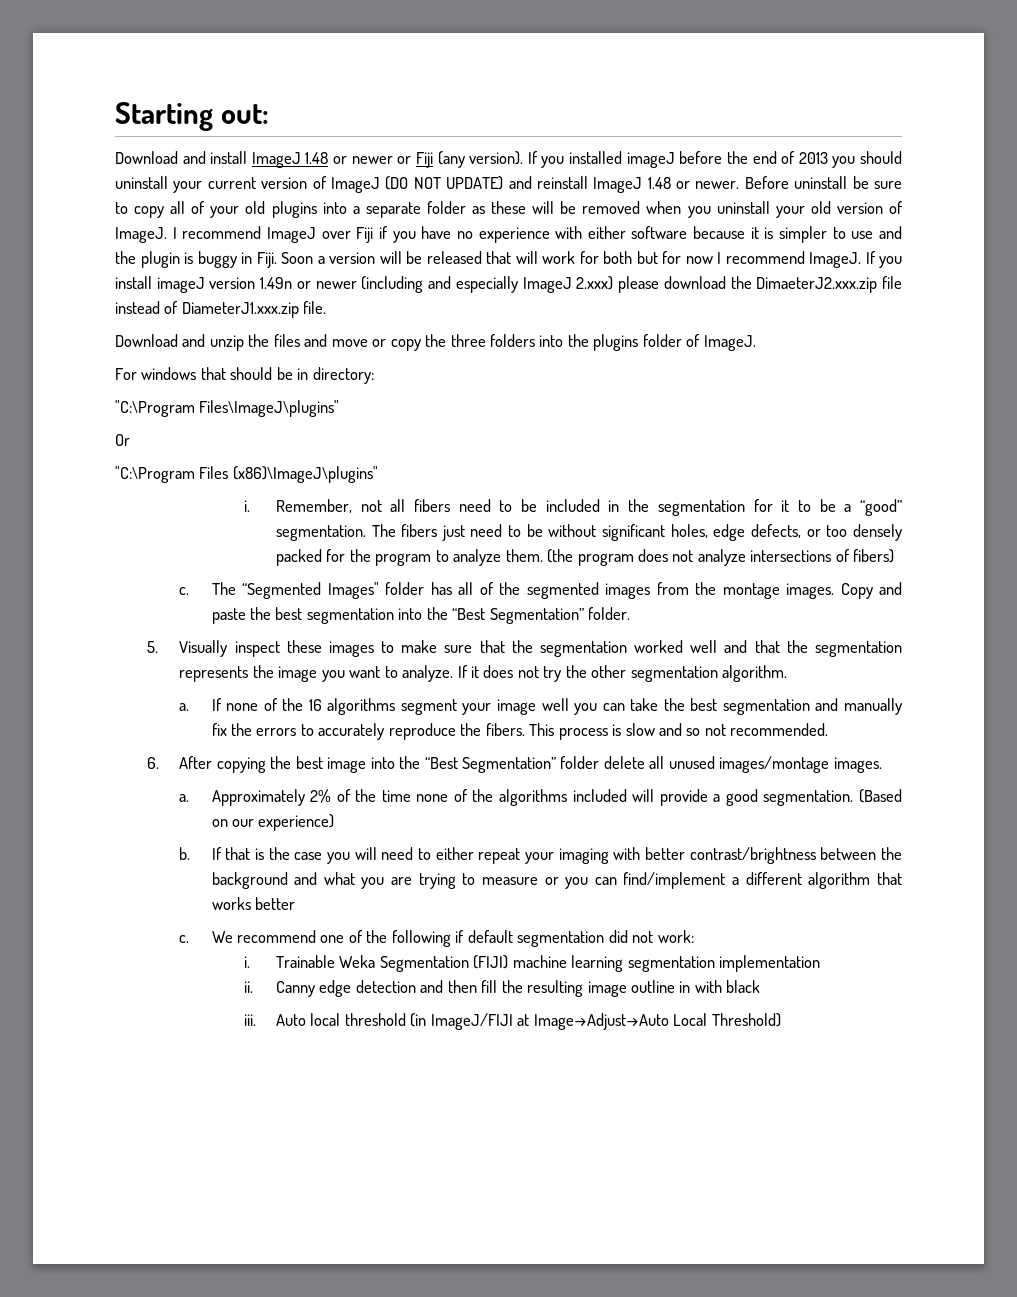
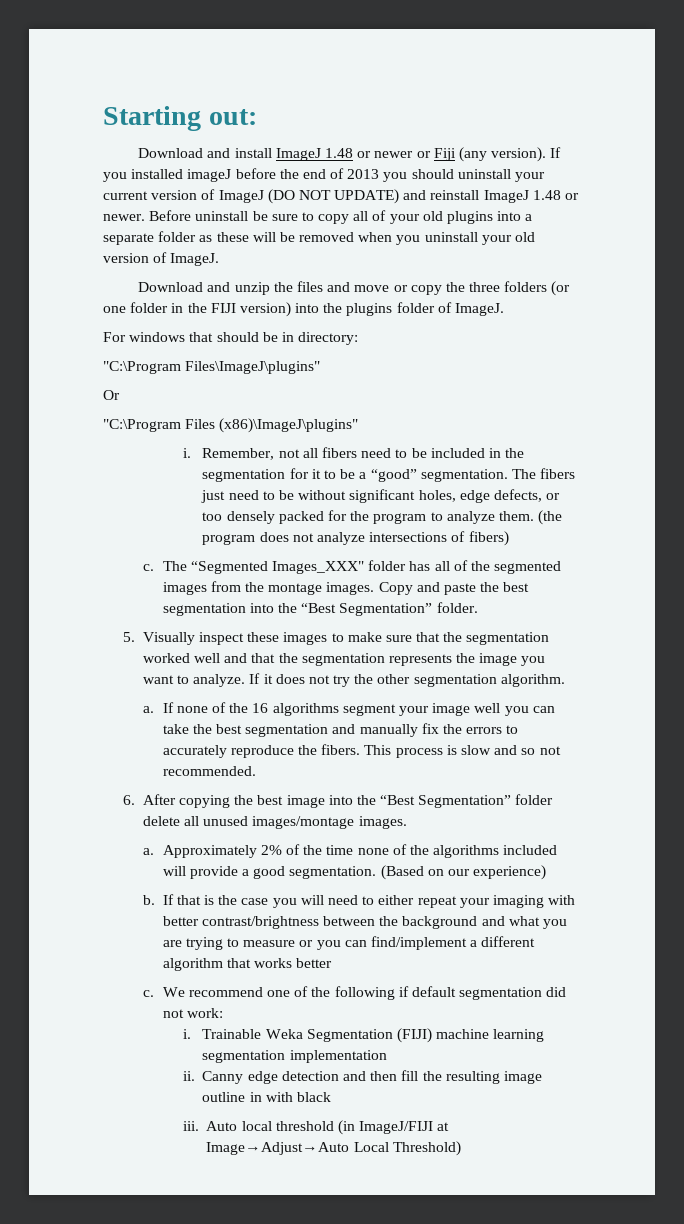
[172,226,902,243] [115,251,902,268] [115,276,902,293] [115,301,327,318] I recommend ImageJ over Fiji if you have no experience with either software because it is simpler to use and the plugin is buggy in Fiji. Soon a version will be released that will work for both but for now I recommend ImageJ. If you install imageJ version 1.49n or newer (including and especially ImageJ 2.xxx) please download the DimaeterJ2.xxx.zip file instead of DiameterJ1.xxx.zip file. -> (220, 259) none
(536, 340) none -> [551,281,571,296] [103,302,291,317] (or one folder in the FIJI version)
[327,582,379,599] Images" -> [272,561,365,574] Images_XXX"

